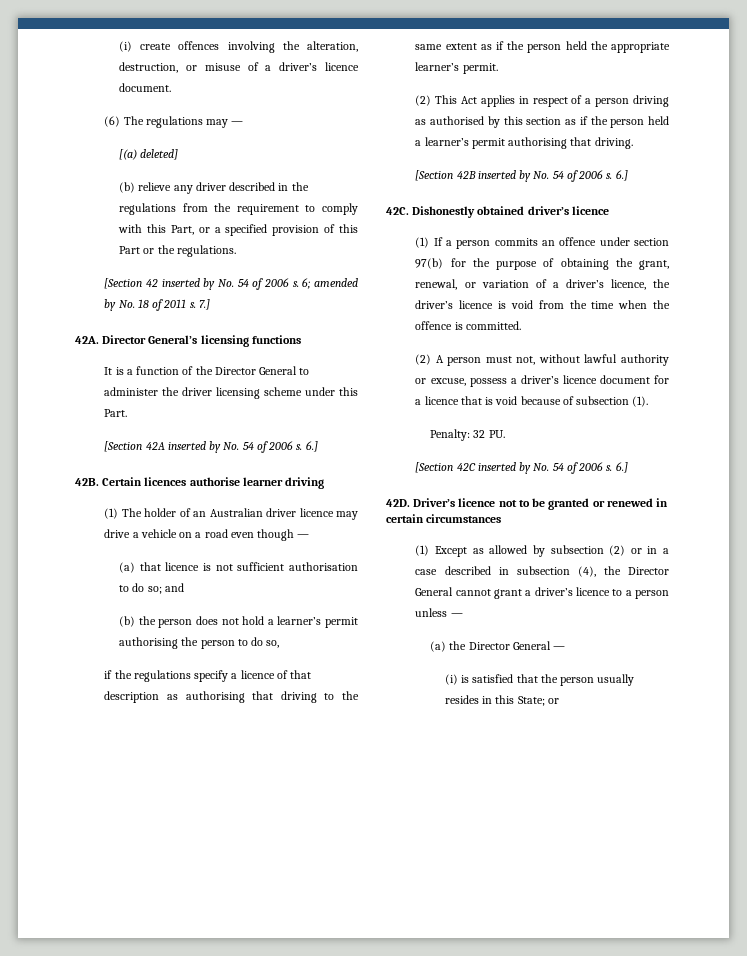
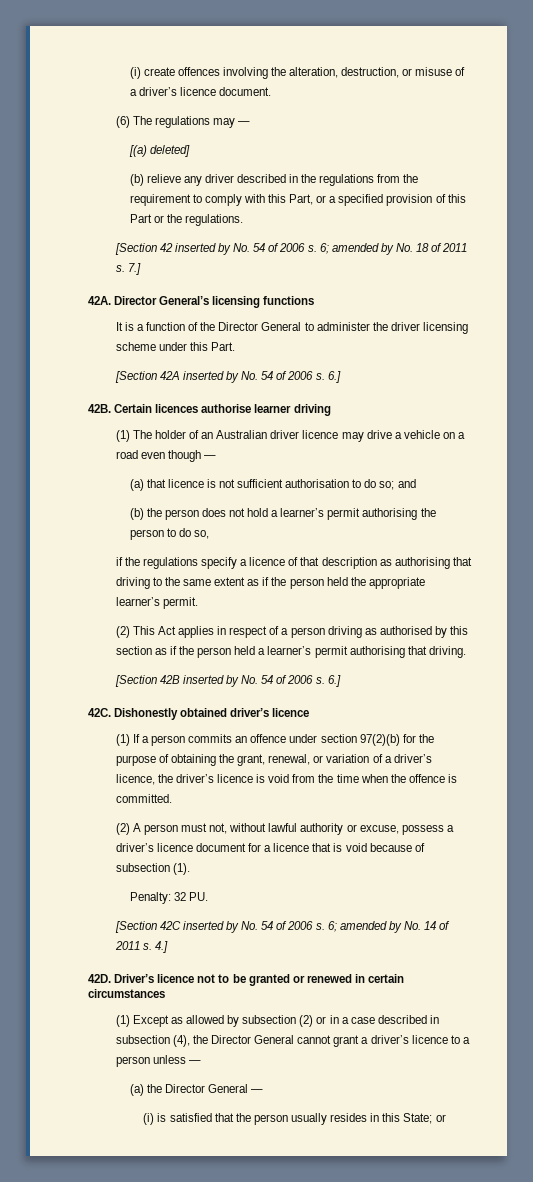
[415,258,444,269] 97(b) -> [359,734,400,746] 97(2)(b)
[615,462,628,473] 6.] -> [327,921,451,933] [114,941,168,953] 6; amended by No. 14 of 2011 s. 4.]

